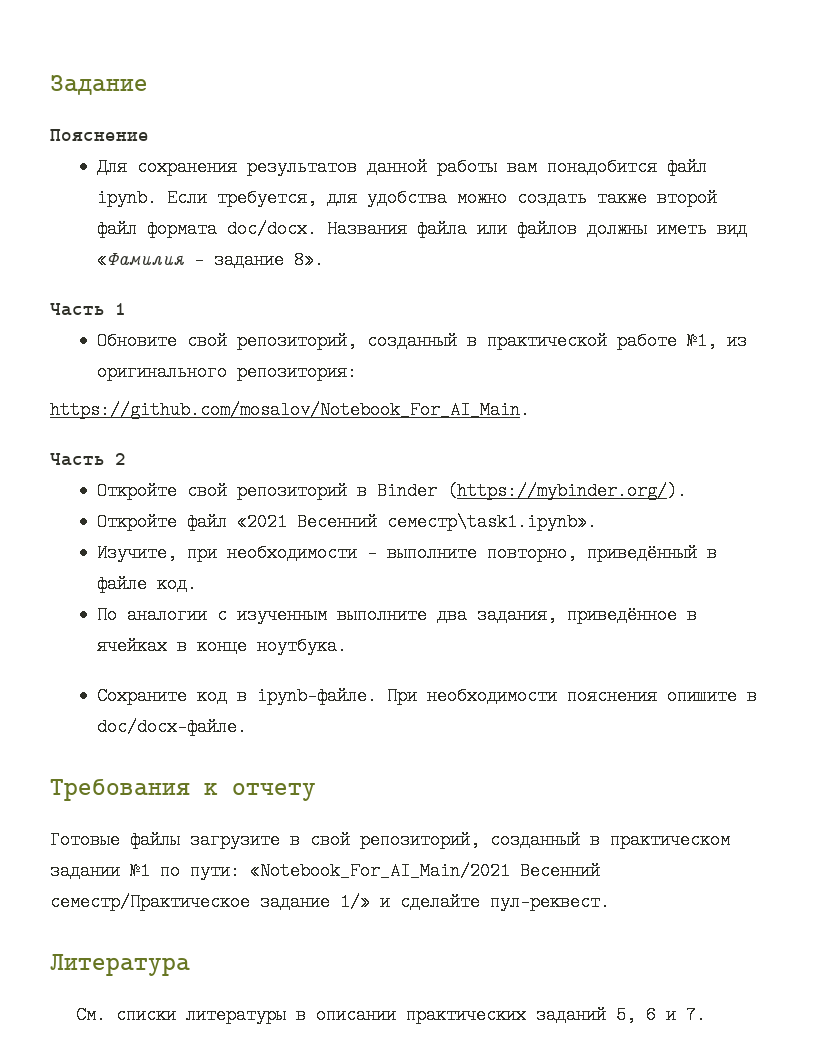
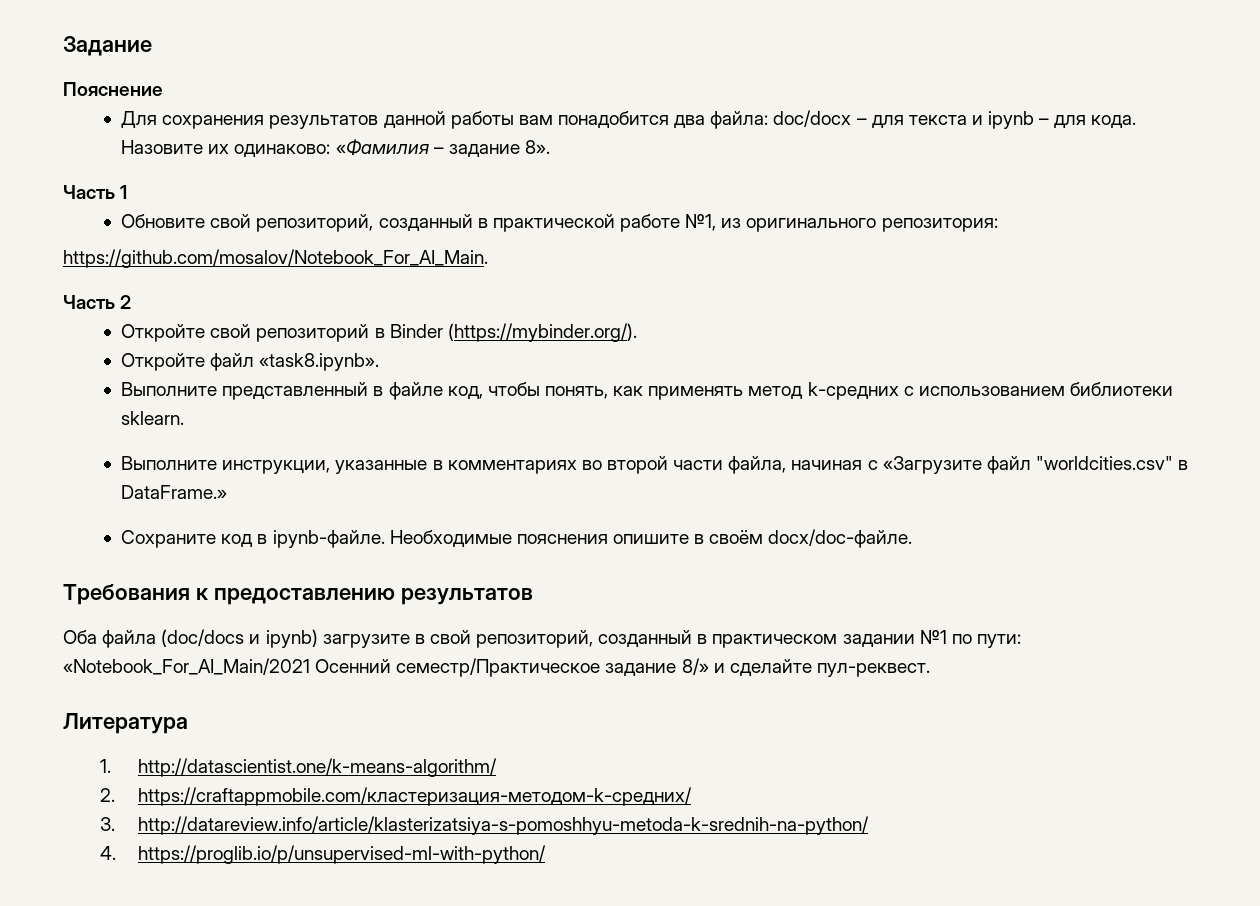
[667,159,708,176] [97,189,718,207] [97,220,748,238] файл ipynb. Если требуется, для удобства можно создать также второй файл формата doc/docx. Названия файла или файлов должны иметь вид -> [674,110,1137,129] [121,140,331,157] два файла: doc/docx – для текста и ipynb – для кода. Назовите их одинаково:
[237,513,598,531] [97,544,718,562] [97,575,198,593] [97,606,698,624] [97,637,348,655] «2021 Весенний семестр\task1.ipynb». // Изучите, при необходимости – выполните повторно, приведённый в файле код. // По аналогии с изученным выполните два задания, приведённое в ячейках в конце ноутбука. -> [259,353,380,371] [121,382,1173,400] [121,411,185,425] [121,456,1189,474] [121,485,228,499] «task8.ipynb». // Выполните представленный в файле код, чтобы понять, как применять метод k-средних с использованием библиотеки sklearn. // Выполните инструкции, указанные в комментариях во второй части файла, начиная с «Загрузите файл "worldcities.csv" в DataFrame.»
[387,688,558,705] При необходимости -> [389,530,512,547] Необходимые
[97,718,248,736] doc/docx-файле. -> [709,529,913,548] своём docx/doc-файле.
[232,783,316,801] [50,832,180,849] отчету // Готовые файлы -> [213,588,533,605] [63,629,318,648] предоставлению результатов // Оба файла (doc/docs и ipynb)
[520,863,600,880] Весенний -> [315,659,392,673] Осенний
[340,893,370,911] 1/» -> [681,658,709,675] 8/»
[75,1006,706,1024] См. списки литературы в описании практических заданий 5, 6 и 7. -> [100,758,497,777] [100,787,692,806] [100,816,869,835] [100,845,546,864] 1. http://datascientist.one/k-means-algorithm/ // 2. https://craftappmobile.com/кластеризация-методом-k-средних/ // 3. http://datareview.info/article/klasterizatsiya-s-pomoshhyu-metoda-k-srednih-na-python/ // 4. https://proglib.io/p/unsupervised-ml-with-python/

